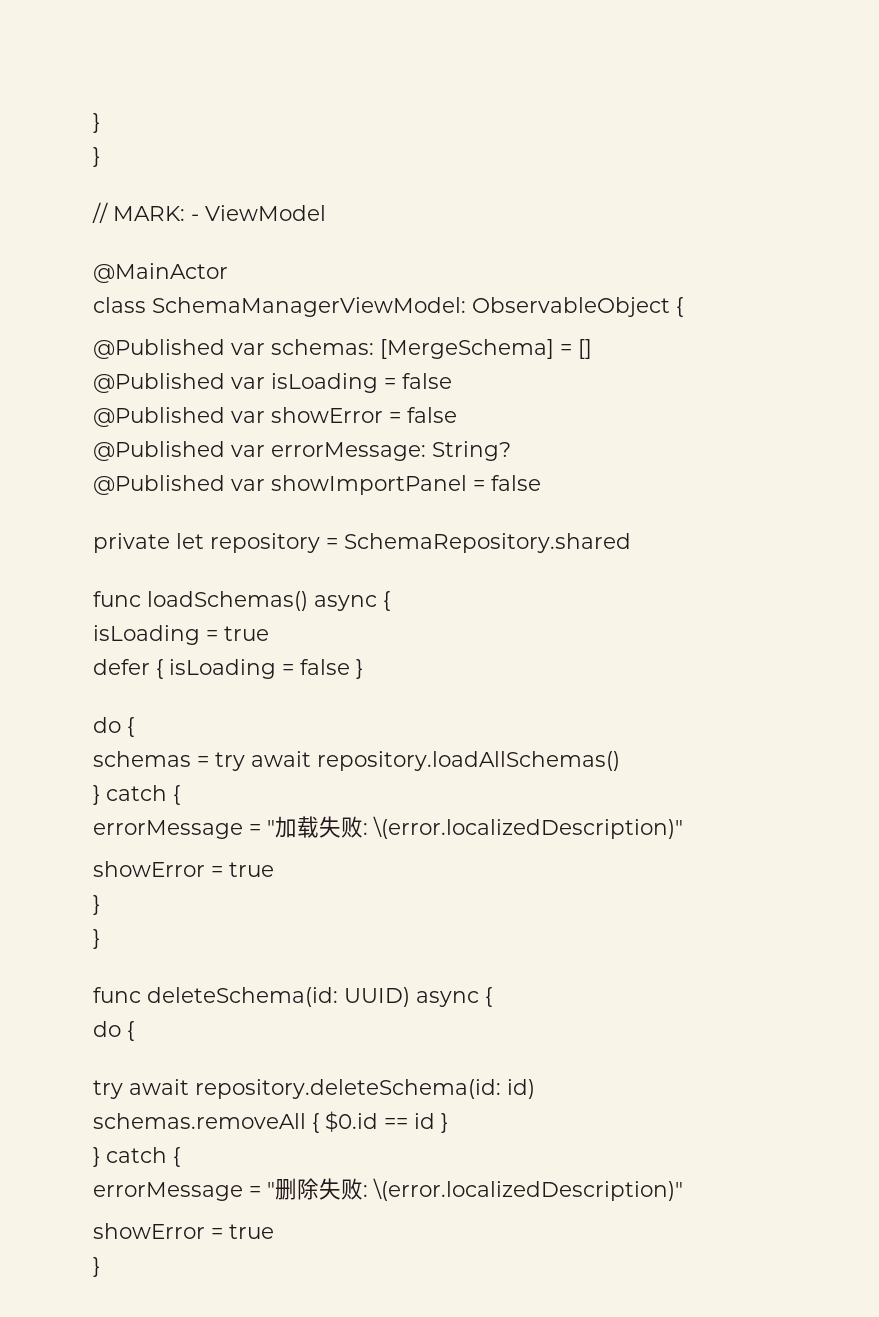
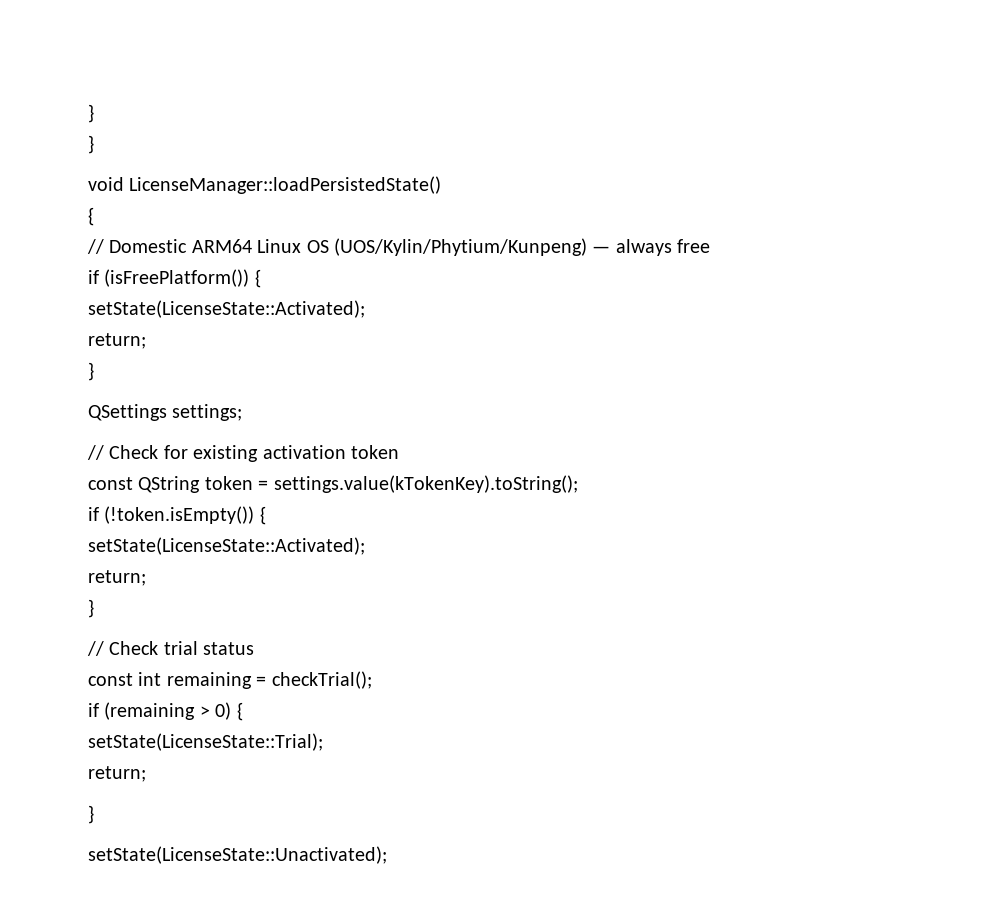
[93,113,100,133] [93,147,100,167] [92,202,326,223] [93,263,228,283] [93,297,683,317] [93,339,592,359] [93,373,452,393] [93,407,457,427] [93,441,511,461] [93,475,541,495] [93,533,631,553] [93,591,390,611] [93,625,269,645] [93,659,363,679] [93,717,134,737] [93,751,620,771] [93,785,180,805] [93,816,683,839] [93,861,274,877] [93,895,100,915] [93,929,100,949] [93,987,492,1007] [93,1021,134,1041] [93,1079,535,1099] [93,1111,448,1133] [93,1147,180,1167] [93,1178,683,1201] [93,1223,274,1239] [93,1257,100,1277] } // } // // MARK: - ViewModel // @MainActor // class SchemaManagerViewModel: ObservableObject { // @Published var schemas: [MergeSchema] = [] // @Published var isLoading = false // @Published var showError = false // @Published var errorMessage: String? // @Published var showImportPanel = false // private let repository = SchemaRepository.shared // func loadSchemas() async { // isLoading = true // defer { isLoading = false } // do { // schemas = try await repository.loadAllSchemas() // } catch { // errorMessage = "加载失败: \(error.localizedDescription)" // showError = true // } // } // func deleteSchema(id: UUID) async { // do { // try await repository.deleteSchema(id: id) // schemas.removeAll { $0.id == id } // } catch { // errorMessage = "删除失败: \(error.localizedDescription)" // showError = true // } -> [88,104,94,123] [88,135,94,154] [88,176,442,194] [88,207,94,226] [87,238,711,256] [88,269,261,288] [88,300,365,318] [88,333,146,349] [88,362,94,381] [88,404,243,421] [87,445,399,462] [88,475,578,493] [88,506,266,525] [88,537,365,555] [88,570,146,586] [88,599,94,618] [87,641,255,656] [88,671,372,689] [88,702,243,721] [88,733,323,751] [88,766,146,782] [88,805,94,824] [88,846,387,864] } // } // void LicenseManager::loadPersistedState() // { // // Domestic ARM64 Linux OS (UOS/Kylin/Phytium/Kunpeng) — always free // if (isFreePlatform()) { // setState(LicenseState::Activated); // return; // } // QSettings settings; // // Check for existing activation token // const QString token = settings.value(kTokenKey).toString(); // if (!token.isEmpty()) { // setState(LicenseState::Activated); // return; // } // // Check trial status // const int remaining = checkTrial(); // if (remaining > 0) { // setState(LicenseState::Trial); // return; // } // setState(LicenseState::Unactivated);

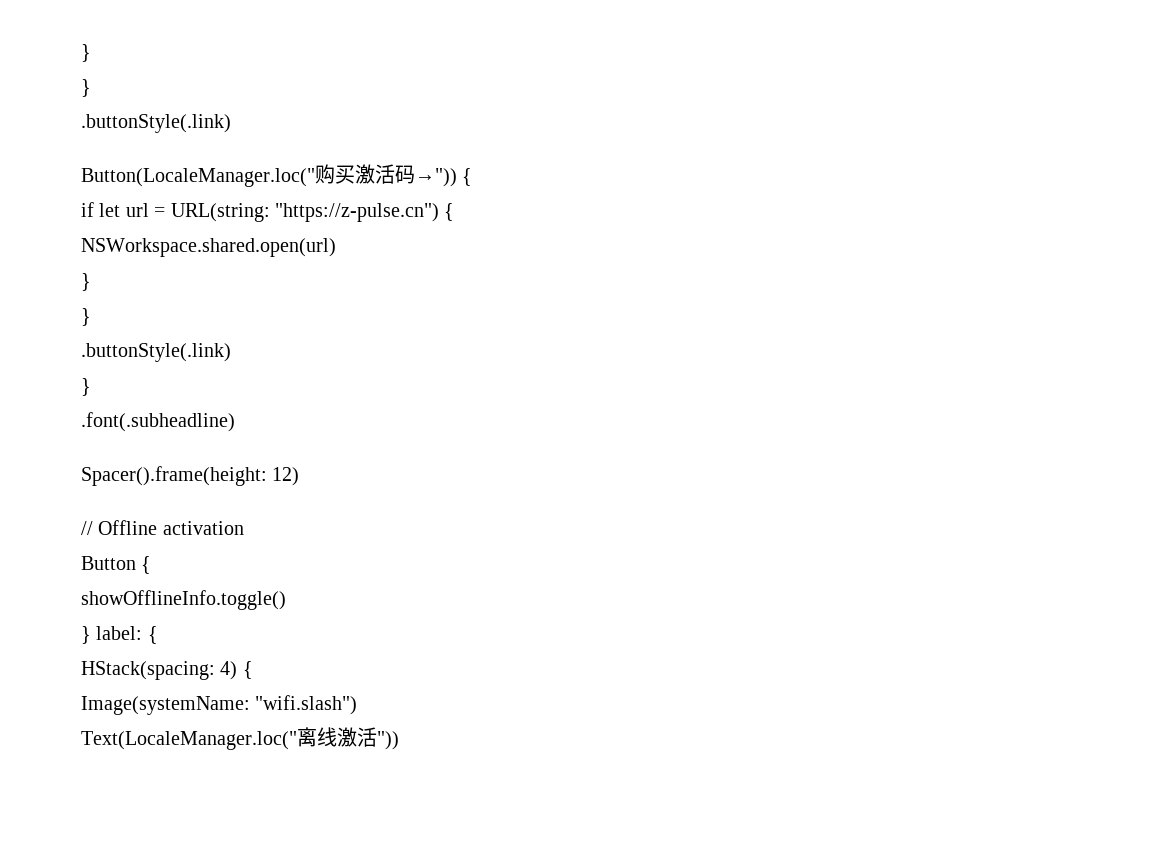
[88,104,94,123] [88,135,94,154] [88,176,442,194] [88,207,94,226] [87,238,711,256] [88,269,261,288] [88,300,365,318] [88,333,146,349] [88,362,94,381] [88,404,243,421] [87,445,399,462] [88,475,578,493] [88,506,266,525] [88,537,365,555] [88,570,146,586] [88,599,94,618] [87,641,255,656] [88,671,372,689] [88,702,243,721] [88,733,323,751] [88,766,146,782] [88,805,94,824] [88,846,387,864] } // } // void LicenseManager::loadPersistedState() // { // // Domestic ARM64 Linux OS (UOS/Kylin/Phytium/Kunpeng) — always free // if (isFreePlatform()) { // setState(LicenseState::Activated); // return; // } // QSettings settings; // // Check for existing activation token // const QString token = settings.value(kTokenKey).toString(); // if (!token.isEmpty()) { // setState(LicenseState::Activated); // return; // } // // Check trial status // const int remaining = checkTrial(); // if (remaining > 0) { // setState(LicenseState::Trial); // return; // } // setState(LicenseState::Unactivated); -> [81,44,91,62] [81,79,91,97] [81,114,231,133] [81,164,473,187] [81,202,455,222] [81,238,336,257] [81,273,91,291] [81,308,91,326] [81,343,231,362] [81,378,91,396] [81,412,235,432] [81,466,300,486] [81,520,244,535] [81,556,152,574] [81,590,286,610] [81,626,158,644] [81,661,253,680] [81,695,358,715] [81,727,399,750] } // } // .buttonStyle(.link) // Button(LocaleManager.loc("购买激活码→")) { // if let url = URL(string: "https://z-pulse.cn") { // NSWorkspace.shared.open(url) // } // } // .buttonStyle(.link) // } // .font(.subheadline) // Spacer().frame(height: 12) // // Offline activation // Button { // showOfflineInfo.toggle() // } label: { // HStack(spacing: 4) { // Image(systemName: "wifi.slash") // Text(LocaleManager.loc("离线激活"))

